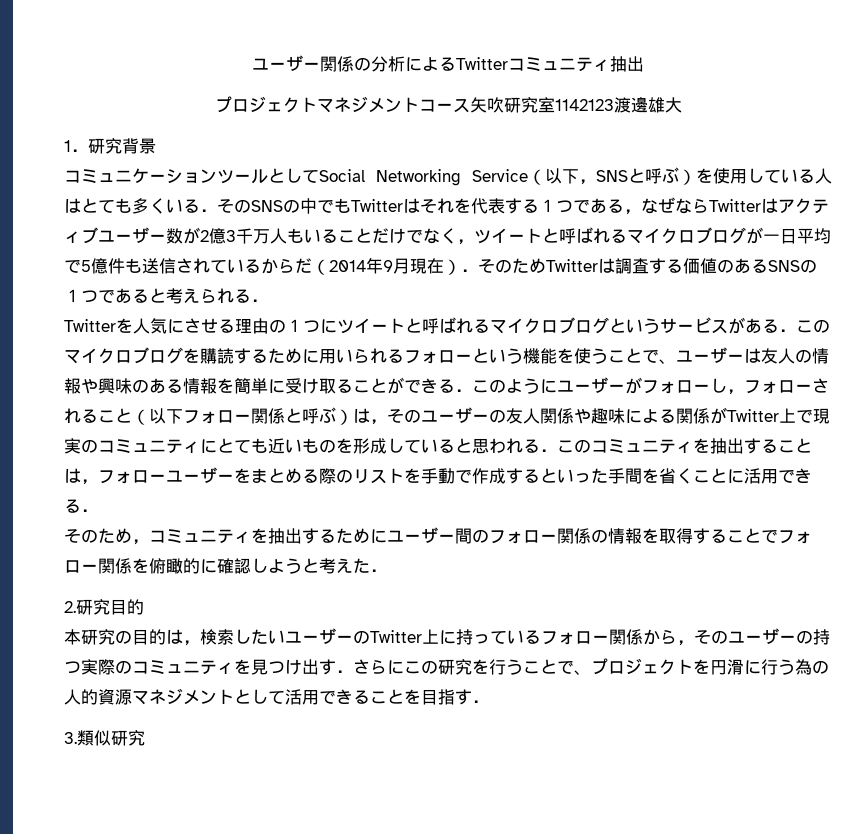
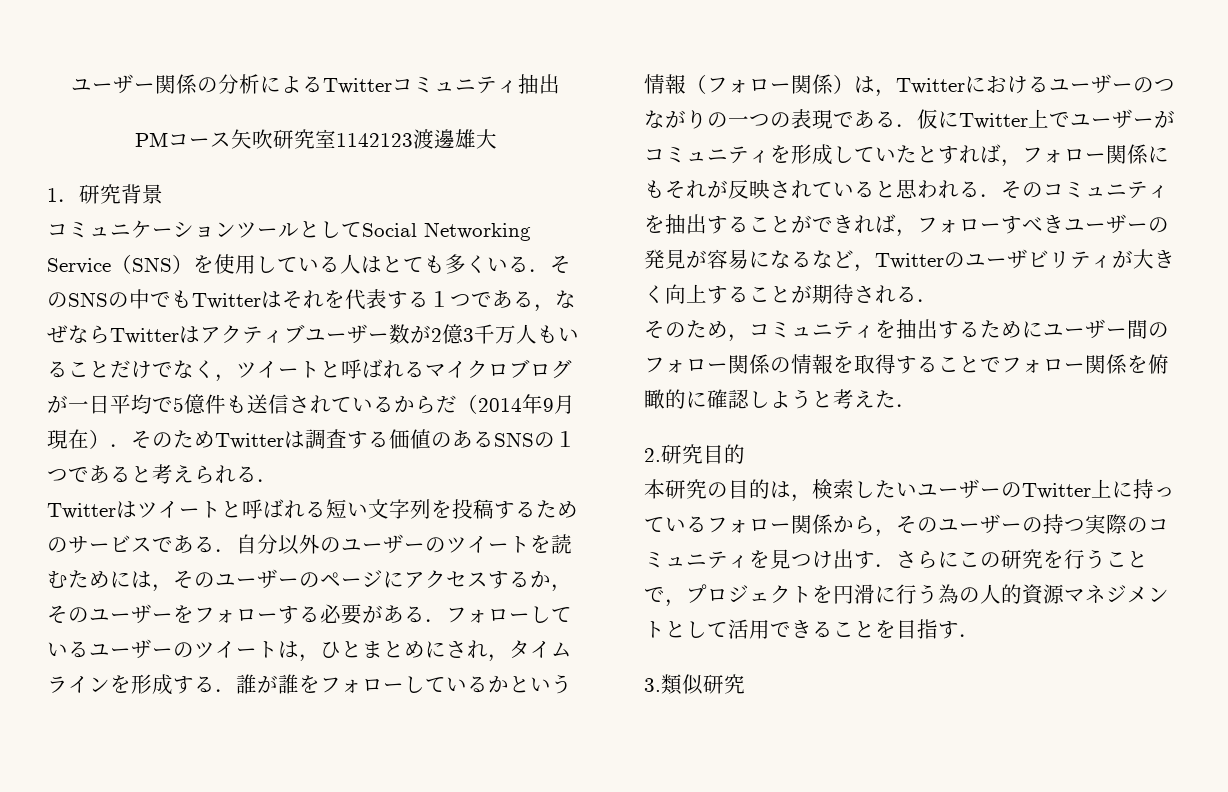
[214,96,419,113] プロジェクトマネジメント -> [134,132,168,147] PM
[545,167,679,185] 以下，SNSと呼ぶ -> [132,257,172,272] SNS
[116,317,830,334] [64,347,829,364] [64,377,829,395] [64,407,353,425] を人気にさせる理由の１つにツイートと呼ばれるマイクロブログというサービスがある．このマイクロブログを購読するために用いられるフォローという機能を使うことで、ユーザーは友人の情報や興味のある情報を簡単に受け取ることができる．このようにユーザーがフォローし，フォローされること（以下フォロー関係と呼ぶ） -> [116,499,578,519] [47,534,572,555] [47,570,131,588] はツイートと呼ばれる短い文字列を投稿するためのサービスである．自分以外のユーザーのツイートを読むために
[506,407,830,424] [64,438,404,454] 友人関係や趣味による関係がTwitter上で現実のコミュニティにとても近いものを形成し -> [320,570,572,592] [47,604,572,625] [47,639,572,662] [47,674,572,695] [644,74,1175,97] [644,109,1175,129] [644,144,1169,167] [644,179,812,199] ページにアクセスするか，そのユーザーをフォローする必要がある．フォローしているユーザーのツイートは，ひとまとめにされ，タイムラインを形成する．誰が誰をフォローしているかという情報（フォロー関係）は，Twitterにおけるユーザーのつながりの一つの表現である．仮にTwitter上でユーザーがコミュニティを形成していたとすれば，フォロー関係にもそれが反映され
[557,440,574,453] こ -> [1001,180,1022,198] そ
[64,467,812,485] は，フォローユーザーをまとめる際のリストを手動で作成するといった手間を省くことに活用でき -> [791,214,1169,237] [644,249,1175,272] [644,284,896,304] ができれば，フォローすべきユーザーの発見が容易になるなど，Twitterのユーザビリティが大きく向上することが期待され
[574,670,591,675] 、 -> [665,599,686,607] ，

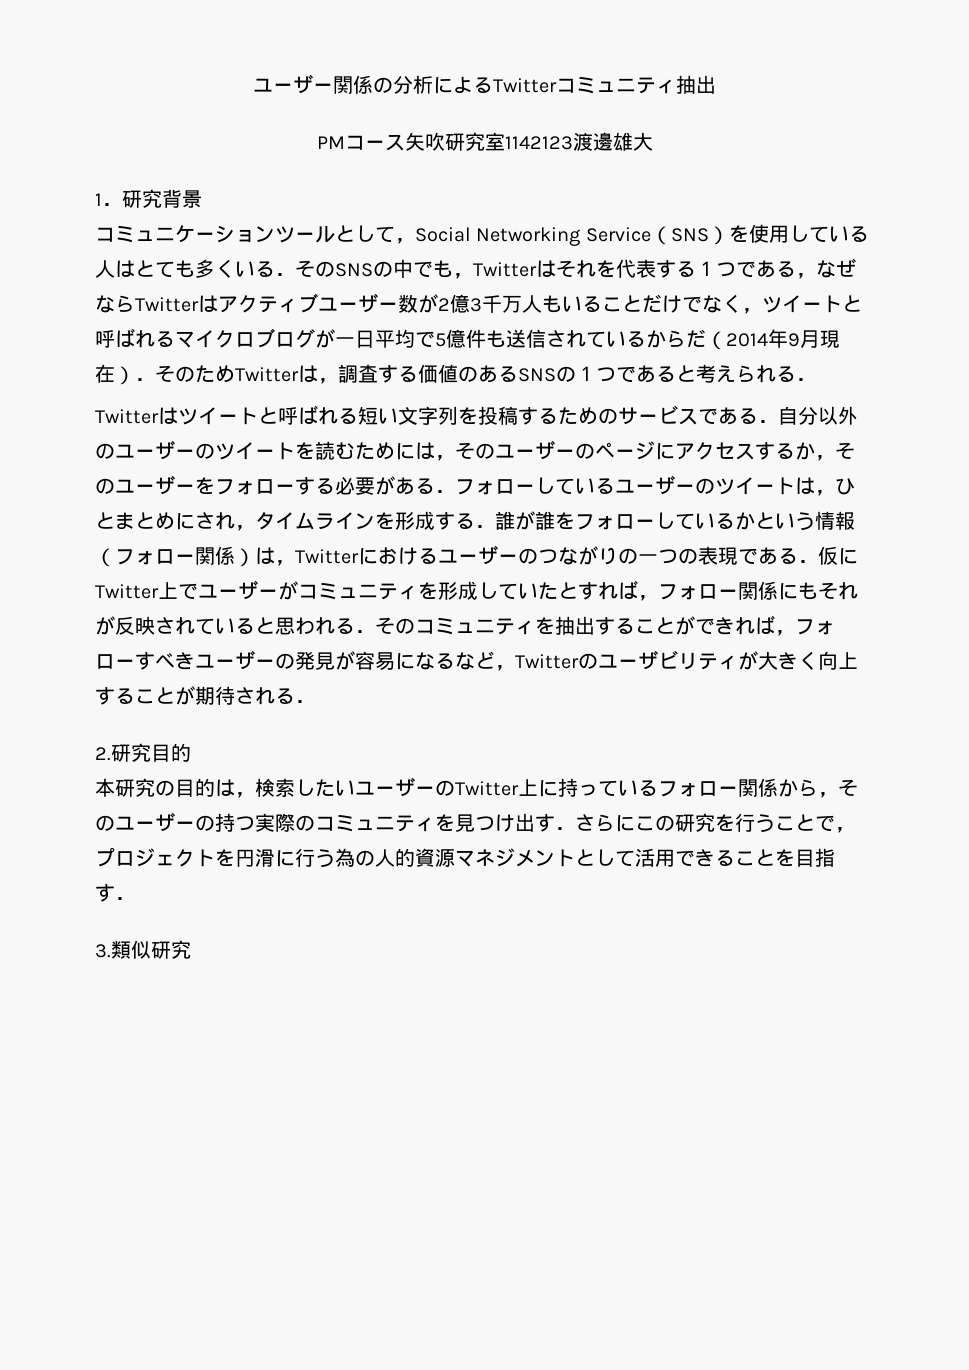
(362, 229) none -> [395,238,415,244] ，
(192, 299) none -> [453,273,473,279] ，
(305, 439) none -> [318,378,338,384] ，
[644,319,1169,342] [644,354,1169,374] [644,389,917,409] // そのため，コミュニティを抽出するためにユーザー間のフォロー関係の情報を取得することでフォロー関係を俯瞰的に確認しようと考えた． -> (315, 701) none

